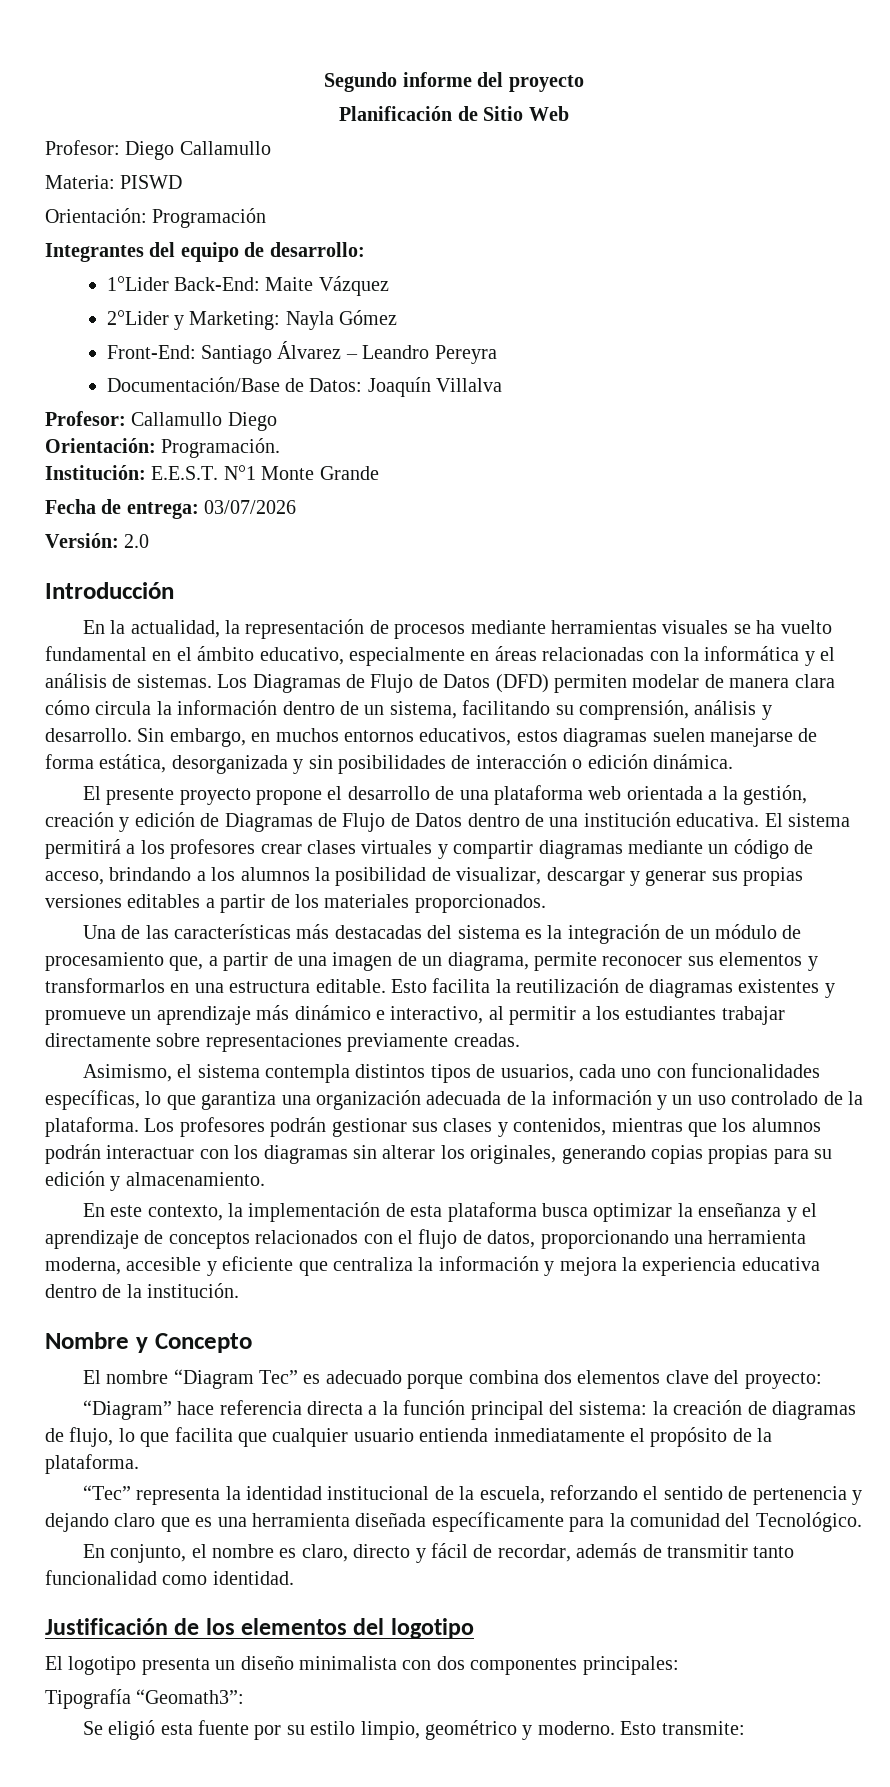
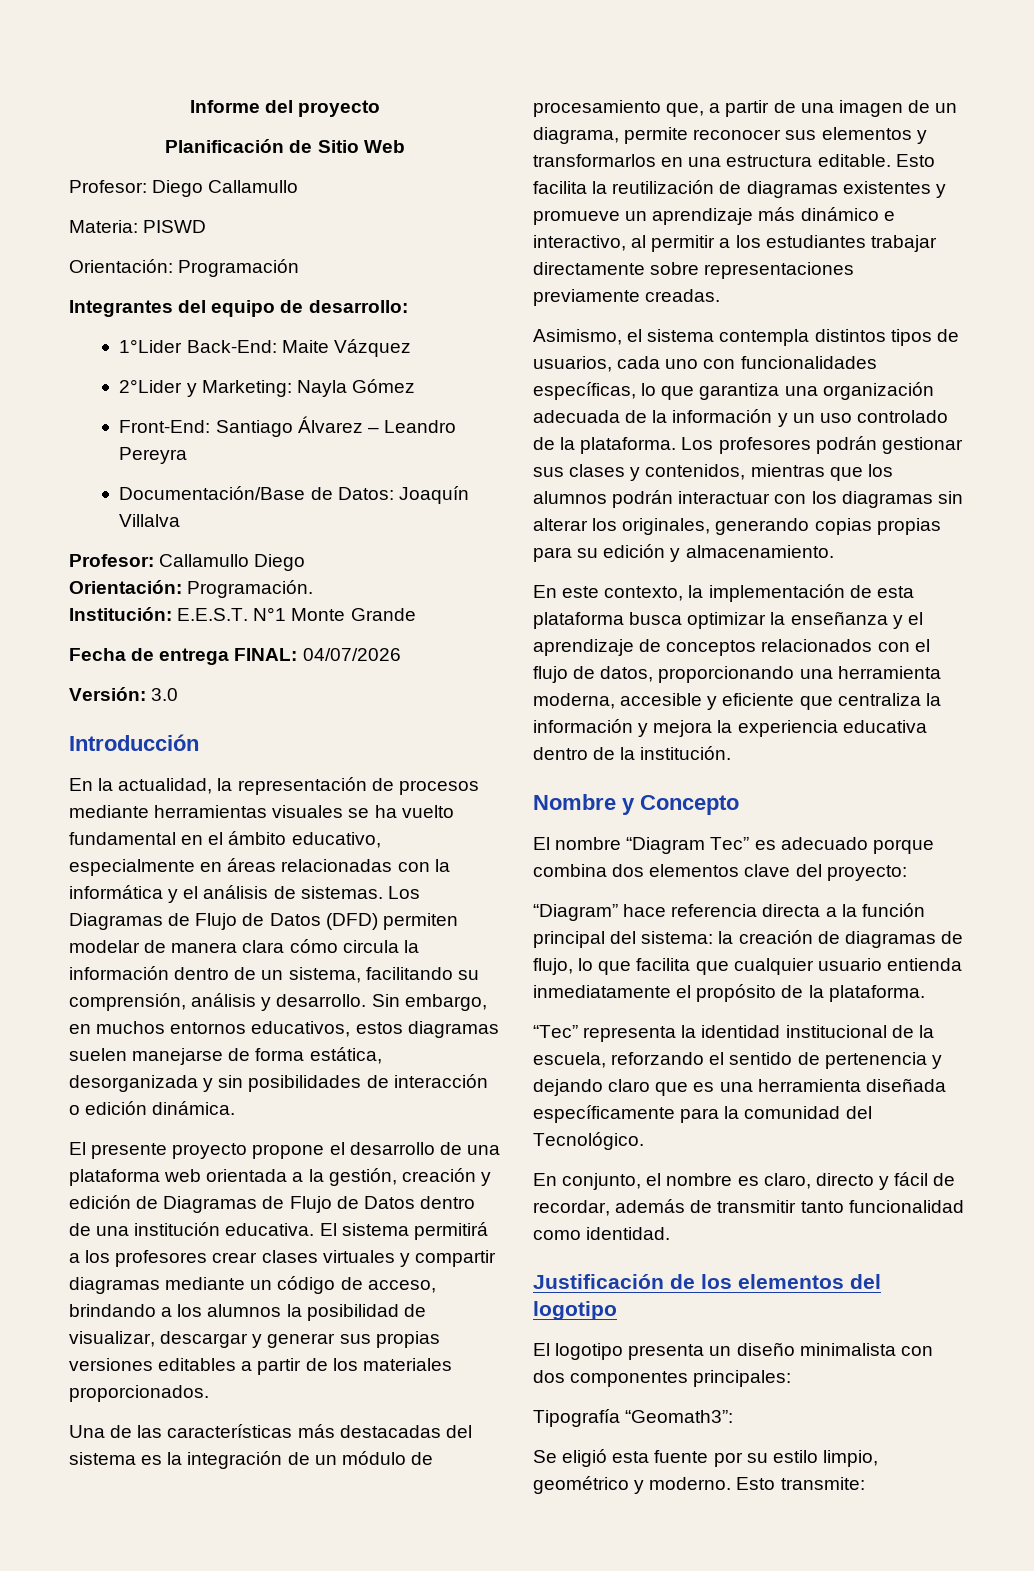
[324,72,472,92] Segundo informe -> [189,100,260,113] Informe
[126,500,297,519] entrega: 03/07/2026 -> [159,648,401,665] entrega FINAL: 04/07/2026
[124,534,150,548] 2.0 -> [151,688,179,701] 3.0

